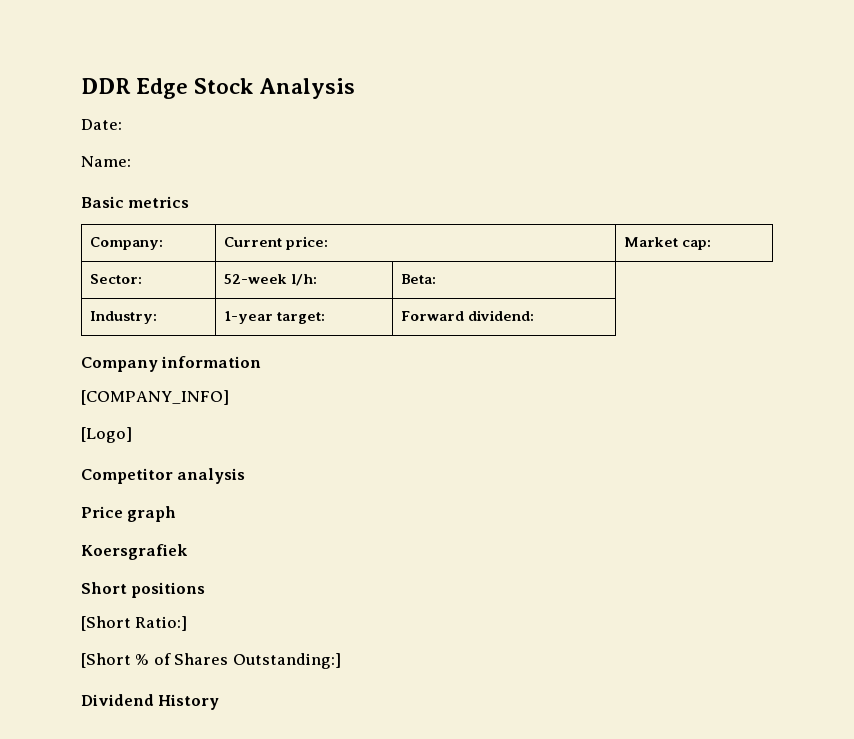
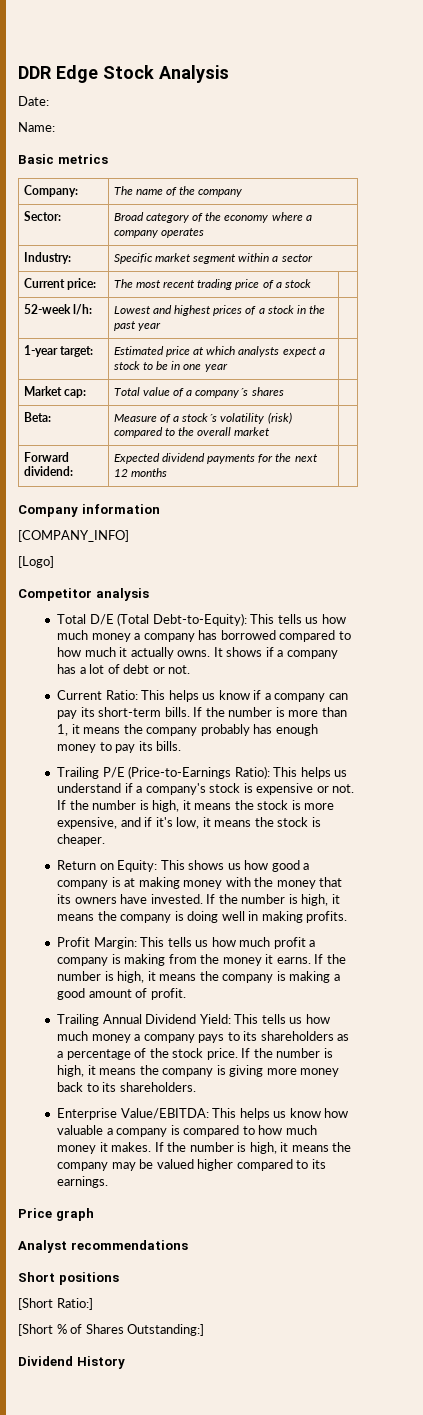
[224,236,329,250] [624,237,712,250] [90,274,143,284] [224,274,318,286] [401,274,437,284] [90,311,158,324] [224,311,326,324] [401,310,535,321] Current price: | Market cap: // Sector: | 52-week l/h: | Beta: // Industry: | 1-year target: | Forward dividend: -> [114,186,243,197] [24,211,62,221] [114,212,312,223] [114,228,205,238] [24,252,72,264] [114,253,313,264] [24,278,97,290] [114,279,311,290] [24,304,93,315] [114,305,325,316] [114,321,162,331] [24,345,94,357] [114,346,325,357] [114,361,228,372] [24,386,87,398] [114,387,284,398] [24,412,52,422] [114,412,292,424] [114,427,271,438] [24,452,70,462] [24,466,74,476] [114,453,318,464] [114,468,168,477] The name of the company // Sector: | Broad category of the economy where a company operates // Industry: | Specific market segment within a sector // Current price: | The most recent trading price of a stock | // 52-week l/h: | Lowest and highest prices of a stock in the past year | // 1-year target: | Estimated price at which analysts expect a stock to be in one year | // Market cap: | Total value of a company´s shares | // Beta: | Measure of a stock´s volatility (risk) compared to the overall market | // Forward dividend: | Expected dividend payments for the next 12 months |
(246, 476) none -> [57,613,346,626] [57,630,351,642] [57,647,338,659] [57,664,191,674] [57,690,348,702] [57,707,347,719] [57,724,318,736] [57,741,182,753] [57,766,348,779] [57,783,355,795] [57,800,335,812] [57,817,321,829] [57,834,106,846] [57,860,310,872] [57,877,343,889] [57,894,340,906] [57,911,348,923] [57,937,316,949] [57,954,346,966] [57,971,340,983] [57,988,186,1000] [57,1014,330,1026] [57,1031,350,1043] [57,1048,333,1060] [57,1065,340,1077] [57,1082,196,1092] [57,1108,349,1120] [57,1125,317,1137] [57,1142,352,1154] [57,1159,326,1171] [57,1176,109,1188] // Total D/E (Total Debt-to-Equity): This tells us how much money a company has borrowed compared to how much it actually owns. It shows if a company has a lot of debt or not. // Current Ratio: This helps us know if a company can pay its short-term bills. If the number is more than 1, it means the company probably has enough money to pay its bills. // Trailing P/E (Price-to-Earnings Ratio): This helps us understand if a company's stock is expensive or not. If the number is high, it means the stock is more expensive, and if it's low, it means the stock is cheaper. // Return on Equity: This shows us how good a company is at making money with the money that its owners have invested. If the number is high, it means the company is doing well in making profits. // Profit Margin: This tells us how much profit a company is making from the money it earns. If the number is high, it means the company is making a good amount of profit. // Trailing Annual Dividend Yield: This tells us how much money a company pays to its shareholders as a percentage of the stock price. If the number is high, it means the company is giving more money back to its shareholders. // Enterprise Value/EBITDA: This helps us know how valuable a company is compared to how much money it makes. If the number is high, it means the company may be valued higher compared to its earnings.
[81,544,188,560] Koersgrafiek -> [18,1240,188,1253] Analyst recommendations

